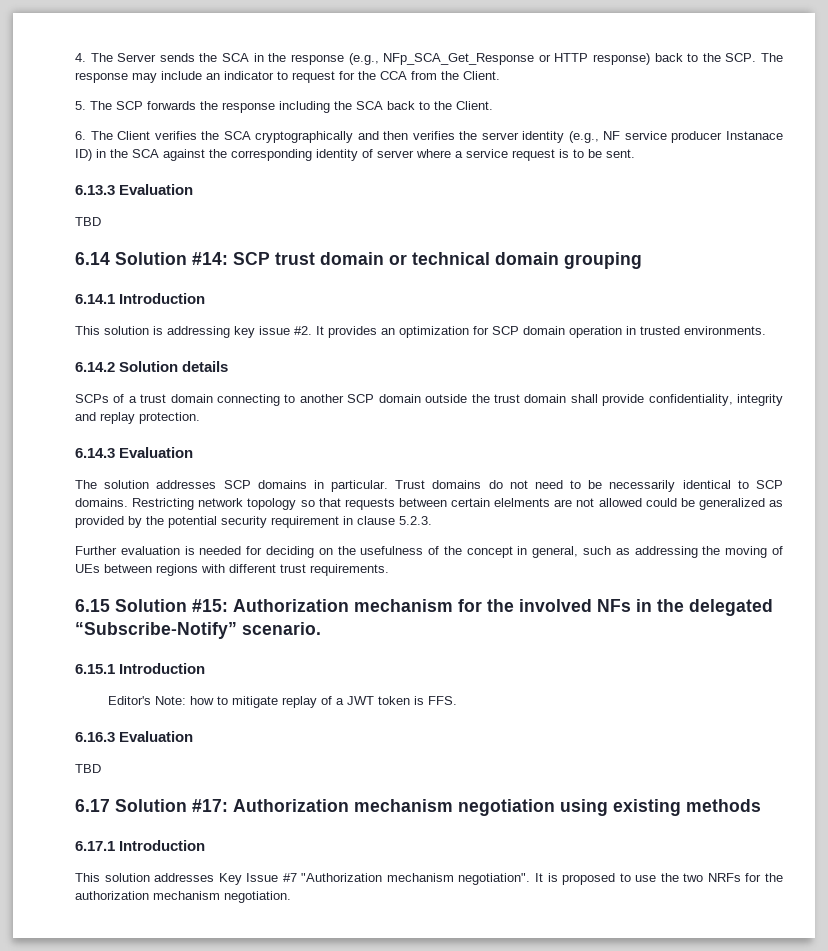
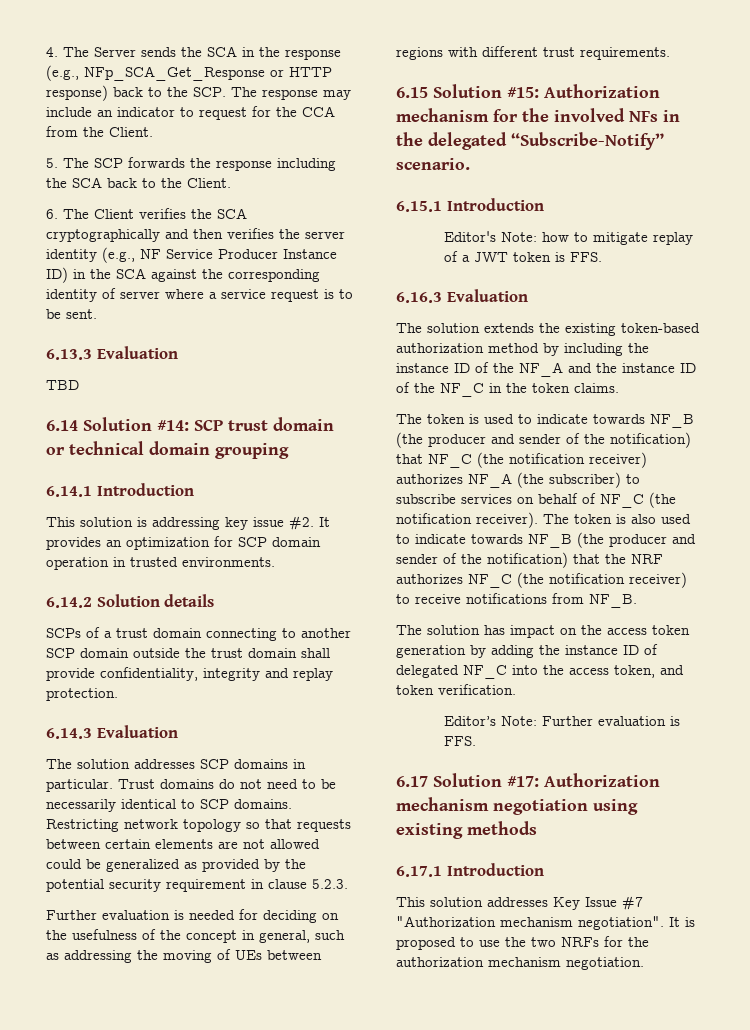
[624,131,783,143] service producer Instanace -> [166,249,337,259] Service Producer Instance
[494,498,551,507] elelments -> [155,839,213,849] elements
[75,764,101,773] TBD -> [396,323,700,336] [396,343,649,356] [396,362,696,377] [396,382,619,397] [396,414,694,428] [396,432,691,448] [396,452,647,468] [396,472,640,488] [396,492,676,508] [396,512,691,528] [396,532,696,548] [396,552,663,568] [396,572,687,588] [396,593,637,608] [396,625,690,638] [396,644,658,658] [396,665,684,679] [396,684,516,695] [443,716,680,726] [443,736,476,746] The solution extends the existing token-based authorization method by including the instance ID of the NF_A and the instance ID of the NF_C in the token claims. // The token is used to indicate towards NF_B (the producer and sender of the notification) that NF_C (the notification receiver) authorizes NF_A (the subscriber) to subscribe services on behalf of NF_C (the notification receiver). The token is also used to indicate towards NF_B (the producer and sender of the notification) that the NRF authorizes NF_C (the notification receiver) to receive notifications from NF_B. // The solution has impact on the access token generation by adding the instance ID of delegated NF_C into the access token, and token verification. // Editor’s Note: Further evaluation is FFS.

